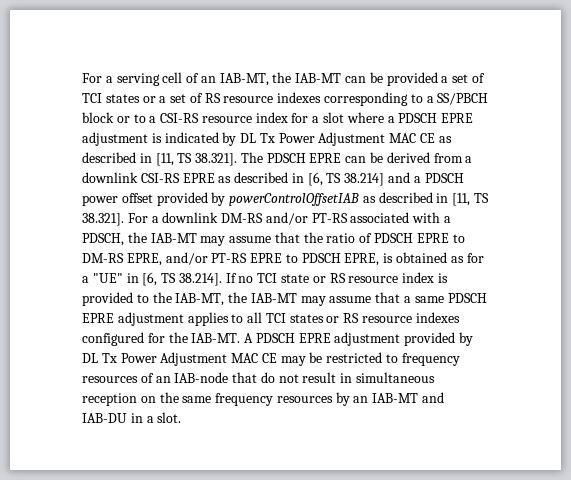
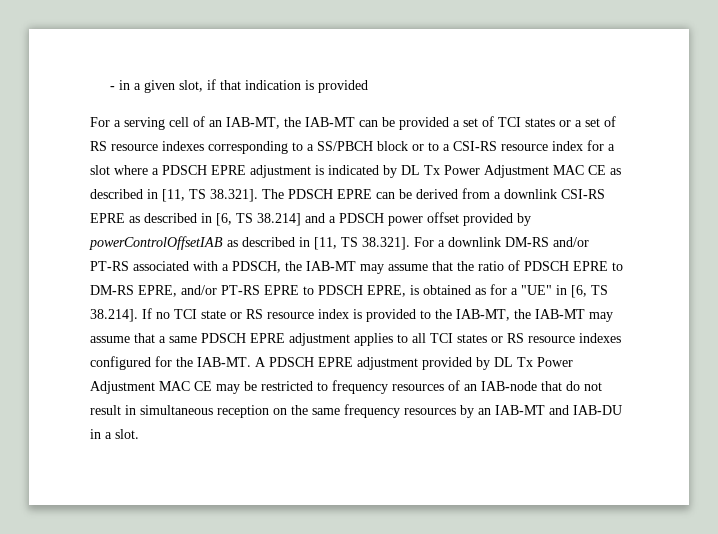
(82, 78) none -> [109,79,368,93] - in a given slot, if that indication is provided //

